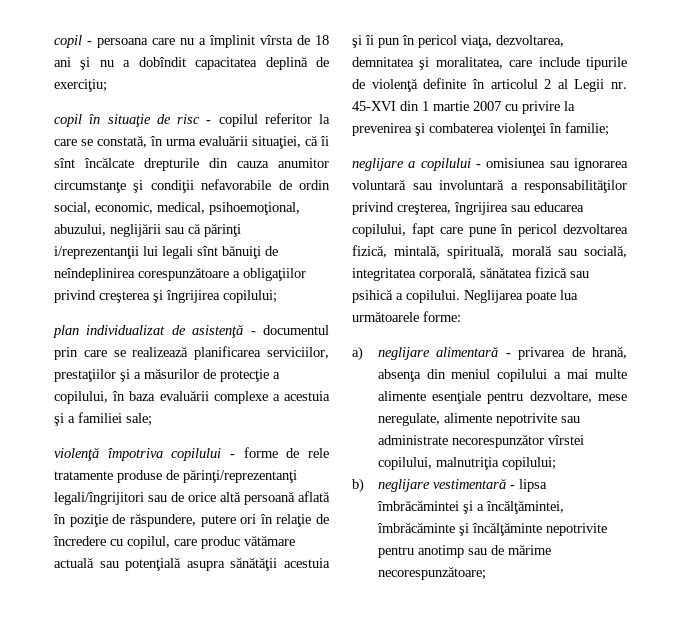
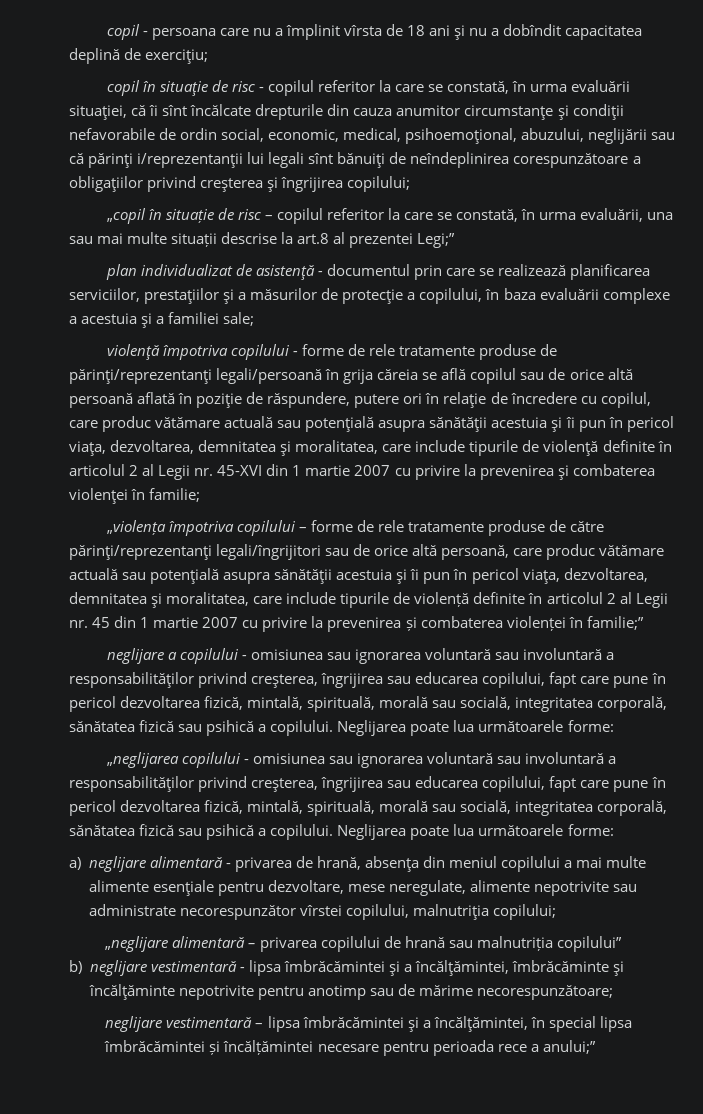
(277, 296) none -> [106,208,674,224] [69,232,456,248] // „copil în situație de risc – copilul referitor la care se constată, în urma evaluării, una sau mai multe situații descrise la art.8 al prezentei Legi;”
[54,492,144,505] legali/îngrijitori -> [216,368,517,384] legali/persoană în grija căreia se află copilul
(609, 129) none -> [106,520,605,536] [69,544,665,560] [69,568,648,584] [69,592,668,608] [69,616,644,632] // „violența împotriva copilului – forme de rele tratamente produse de către părinţi/reprezentanţi legali/îngrijitori sau de orice altă persoană, care produc vătămare actuală sau potenţială asupra sănătăţii acestuia şi îi pun în pericol viaţa, dezvoltarea, demnitatea şi moralitatea, care include tipurile de violență definite în articolul 2 al Legii nr. 45 din 1 martie 2007 cu privire la prevenirea și combaterea violenței în familie;”
(461, 316) none -> [106,752,617,768] [69,776,666,792] [69,800,668,816] [69,824,614,840] // „neglijarea copilului - omisiunea sau ignorarea voluntară sau involuntară a responsabilităţilor privind creşterea, îngrijirea sau educarea copilului, fapt care pune în pericol dezvoltarea fizică, mintală, spirituală, morală sau socială, integritatea corporală, sănătatea fizică sau psihică a copilului. Neglijarea poate lua următoarele forme:
(556, 463) none -> [105,936,622,952] // „neglijare alimentară – privarea copilului de hrană sau malnutriția copilului”
(486, 573) none -> [105,1016,632,1032] [104,1040,596,1056] // neglijare vestimentară – lipsa îmbrăcămintei şi a încălţămintei, în special lipsa îmbrăcămintei și încălțămintei necesare pentru perioada rece a anului;”

